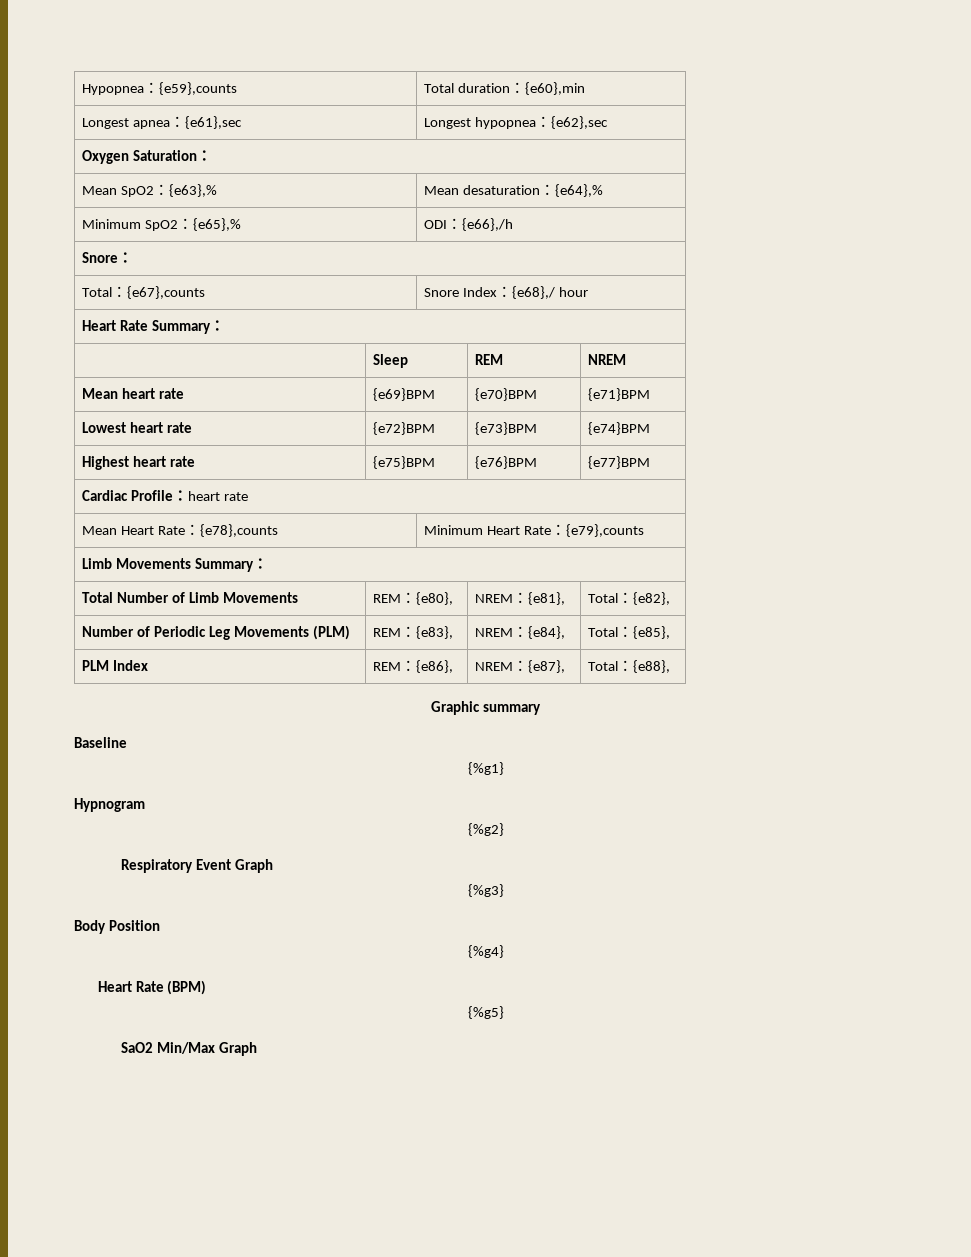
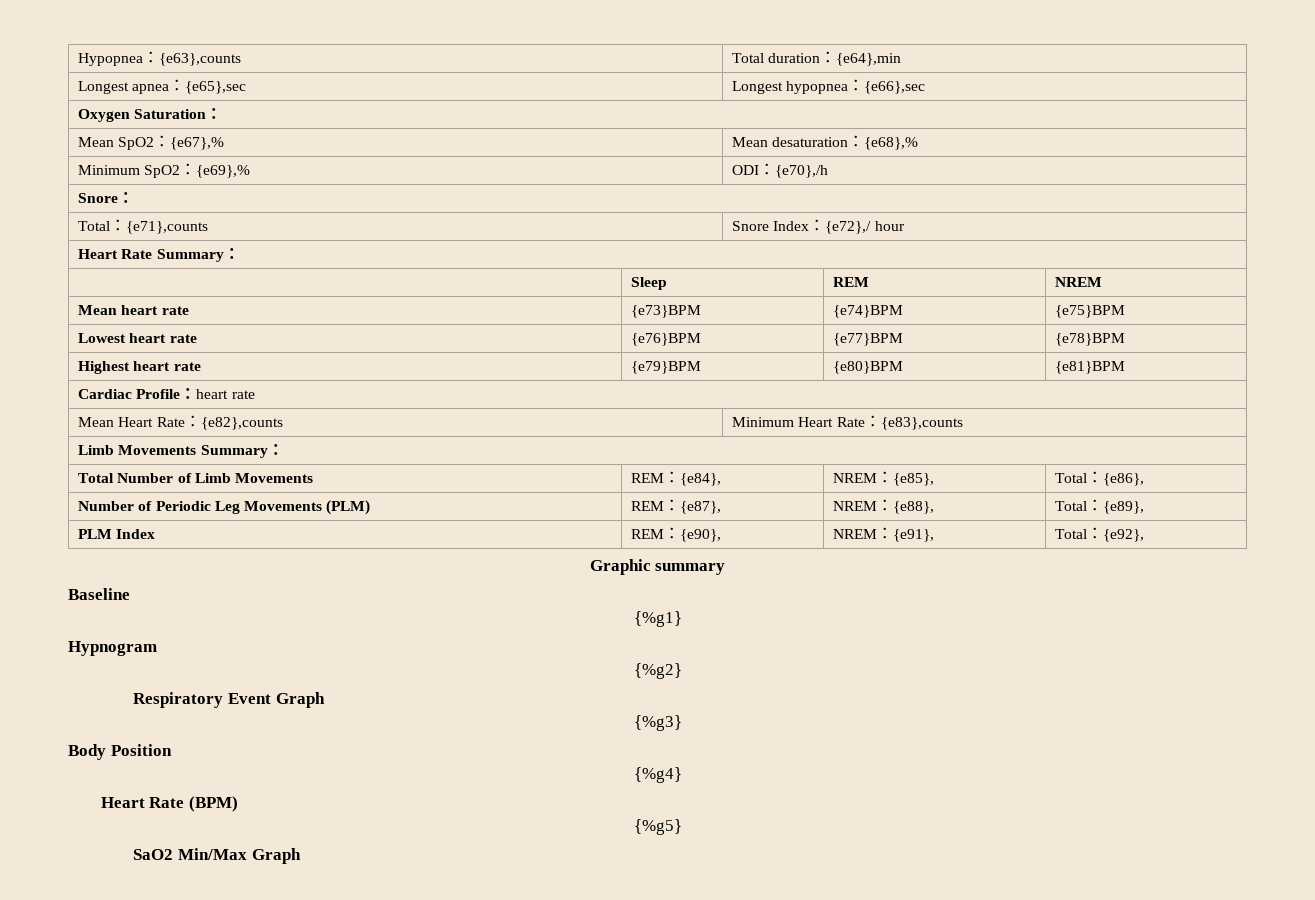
[159,82,238,95] {e59},counts -> [159,53,242,66] {e63},counts
[525,82,586,95] {e60},min -> [836,53,902,66] {e64},min
[185,116,243,129] {e61},sec -> [185,81,247,94] {e65},sec
[551,116,609,129] {e62},sec -> [864,81,926,94] {e66},sec
[169,184,218,197] {e63},% -> [170,137,225,150] {e67},%
[555,184,604,197] {e64},% -> [864,137,919,150] {e68},%
[193,218,242,231] {e65},% -> [196,165,251,178] {e69},%
[462,218,514,231] {e66},/h -> [775,165,829,178] {e70},/h
[127,286,206,299] {e67},counts -> [126,221,209,234] {e71},counts
[512,286,556,299] {e68},/ -> [825,221,872,234] {e72},/
[373,388,436,401] [475,388,538,401] [588,388,651,401] {e69}BPM | {e70}BPM | {e71}BPM -> [631,305,702,318] [833,305,904,318] [1055,305,1126,318] {e73}BPM | {e74}BPM | {e75}BPM
[373,422,436,435] [475,422,538,435] [588,422,651,435] {e72}BPM | {e73}BPM | {e74}BPM -> [631,333,702,346] [833,333,904,346] [1055,333,1126,346] {e76}BPM | {e77}BPM | {e78}BPM
[373,456,436,469] [475,456,538,469] [588,456,651,469] {e75}BPM | {e76}BPM | {e77}BPM -> [631,361,702,374] [833,361,904,374] [1055,361,1126,374] {e79}BPM | {e80}BPM | {e81}BPM
[200,524,279,537] {e78},counts -> [200,417,283,430] {e82},counts
[566,524,645,537] {e79},counts -> [880,417,963,430] {e83},counts
[416,592,454,605] [475,592,566,605] [588,592,671,605] {e80}, | NREM：{e81}, | Total：{e82}, -> [680,473,722,486] [833,471,935,486] [1055,471,1145,486] {e84}, | NREM：{e85}, | Total：{e86},
[416,626,454,639] [475,626,566,639] [588,626,671,639] {e83}, | NREM：{e84}, | Total：{e85}, -> [680,501,722,514] [833,499,935,514] [1055,499,1145,514] {e87}, | NREM：{e88}, | Total：{e89},
[416,660,454,673] [475,660,566,673] [588,660,671,673] {e86}, | NREM：{e87}, | Total：{e88}, -> [680,529,722,542] [833,527,935,542] [1055,527,1145,542] {e90}, | NREM：{e91}, | Total：{e92},

